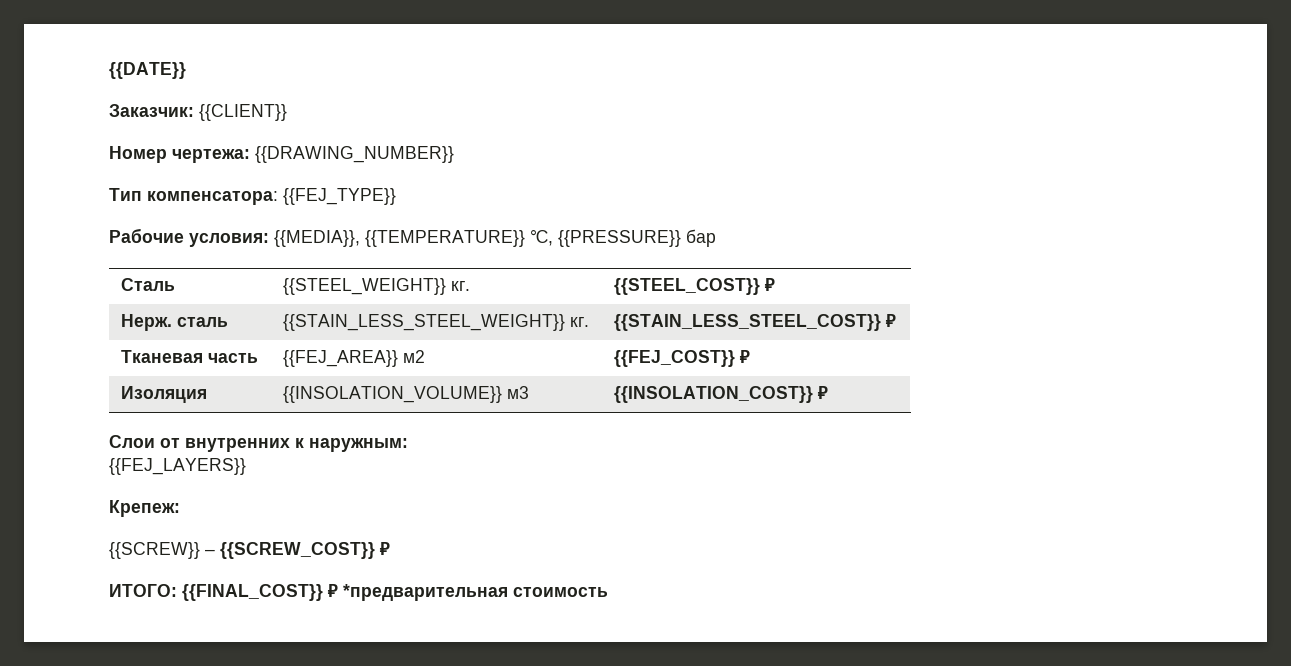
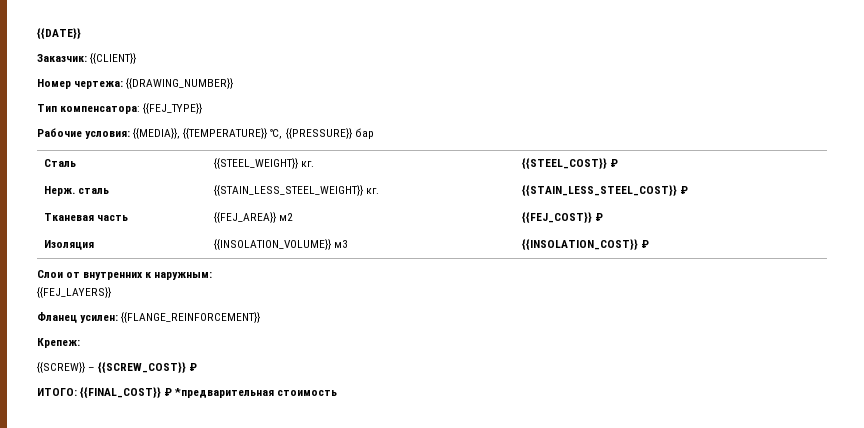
(246, 466) none -> [37,312,261,323] // Фланец усилен: {{FLANGE_REINFORCEMENT}}

